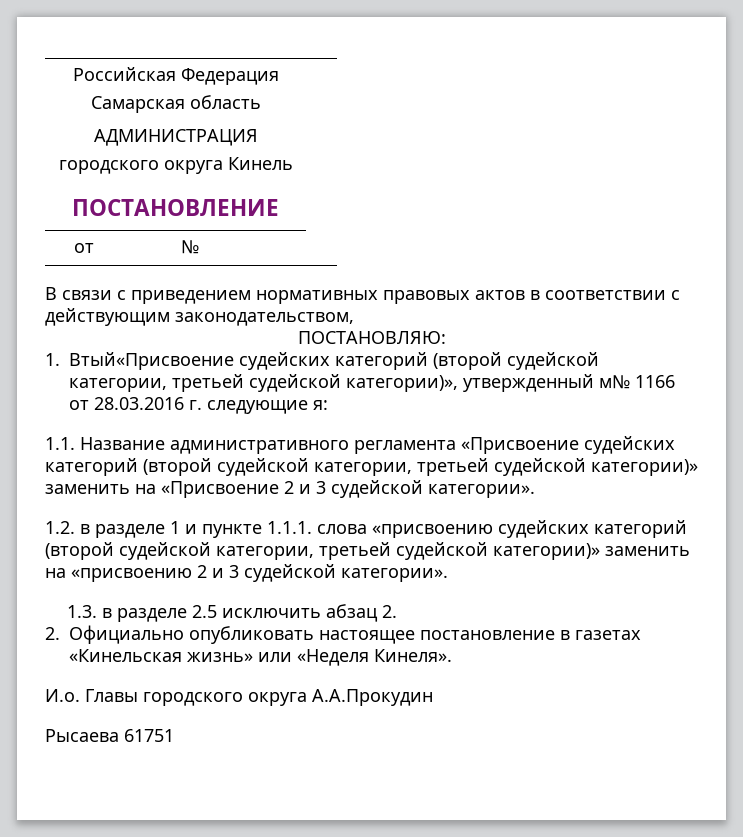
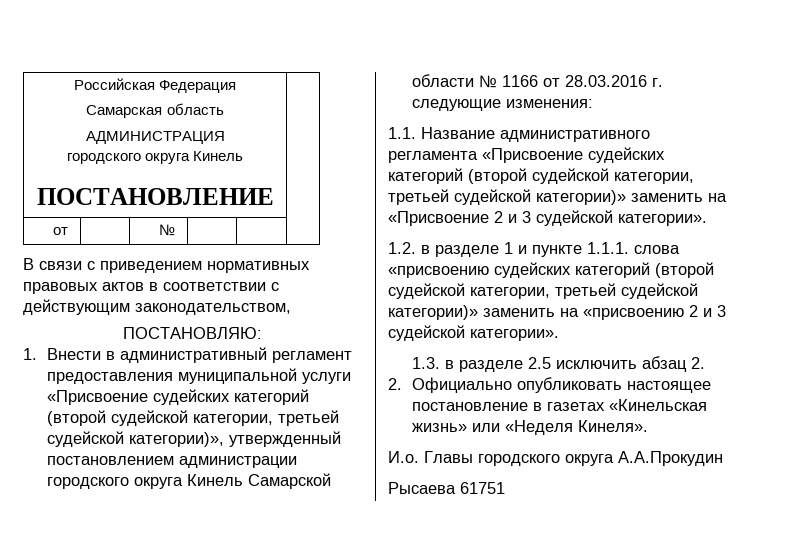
[69,352,234,370] Втый«Присвоение -> [46,347,352,363] [46,368,351,384] [46,390,148,405] Внести в административный регламент предоставления муниципальной услуги «Присвоение
[599,375,630,389] м№ -> [46,456,297,468] [46,473,331,489] [411,74,497,88] постановлением администрации городского округа Кинель Самарской области №
[313,400,328,410] я: -> [505,99,593,108] изменения:

